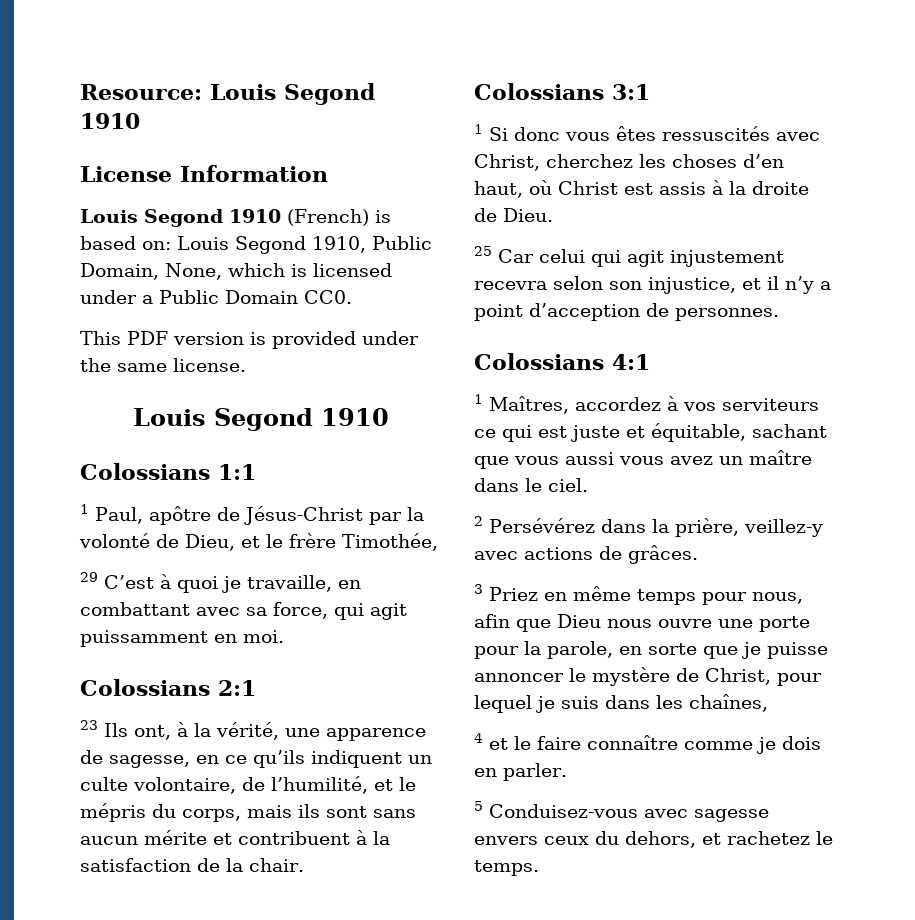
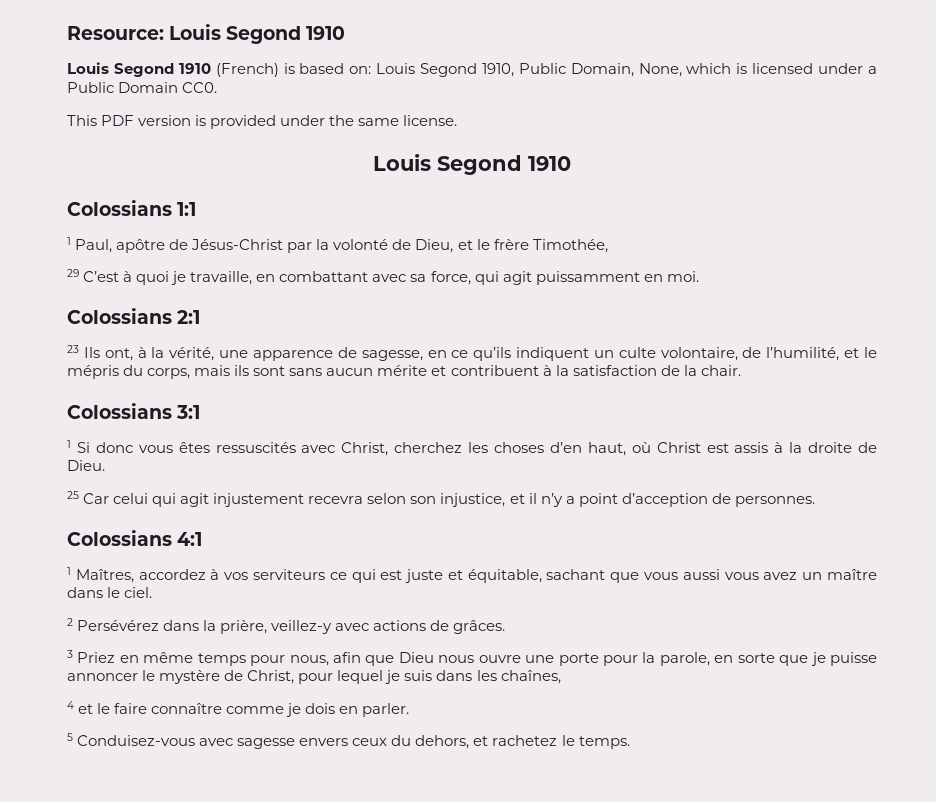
[80,165,328,182] // License Information -> (346, 33) none

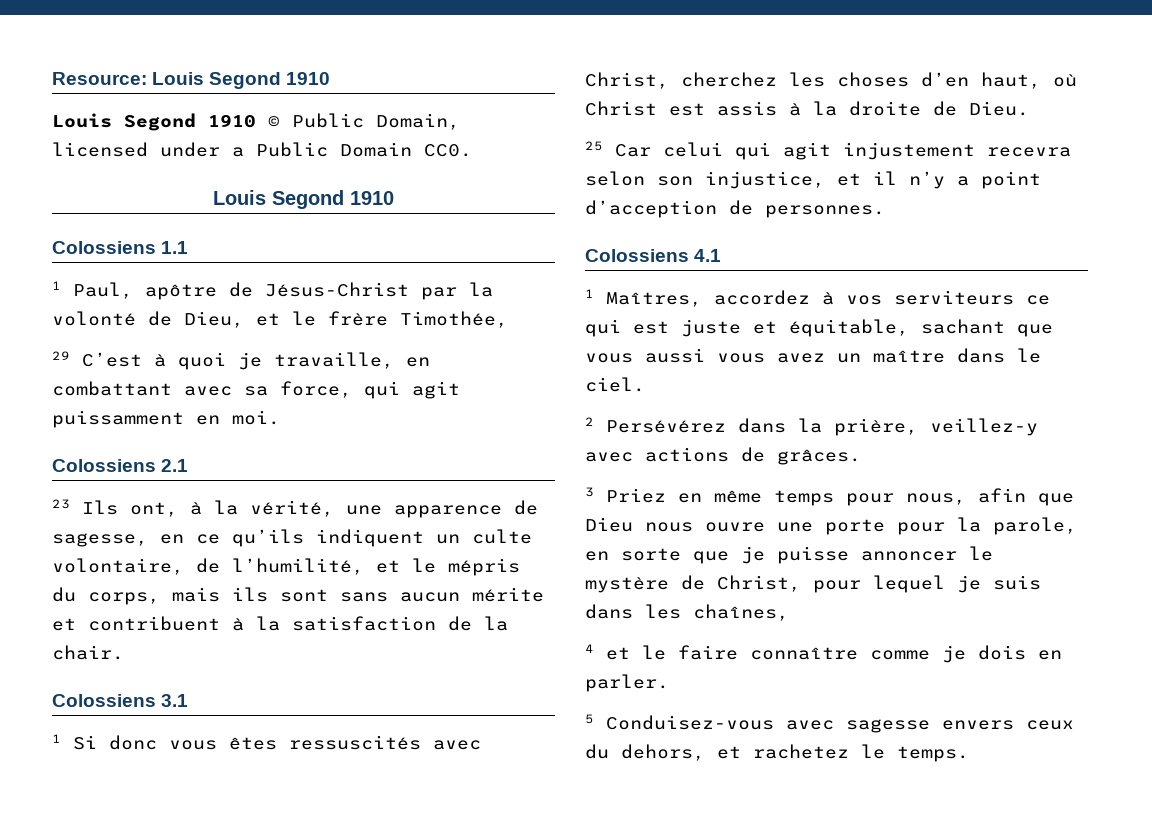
[215,63,748,77] (French) is based on: Louis Segond 1910, Public Domain, None, which is -> [268,113,460,130] © Public Domain,
[67,115,458,129] [373,154,571,175] [67,200,197,216] // This PDF version is provided under the same license. // Louis Segond 1910 // Colossians 1:1 -> [213,190,394,209] [52,241,189,254] // Louis Segond 1910 // Colossiens 1.1
[67,308,201,324] Colossians 2:1 -> [52,459,189,472] Colossiens 2.1
[67,403,201,419] Colossians 3:1 -> [52,694,189,707] Colossiens 3.1
[67,530,203,546] Colossians 4:1 -> [585,249,722,262] Colossiens 4.1

